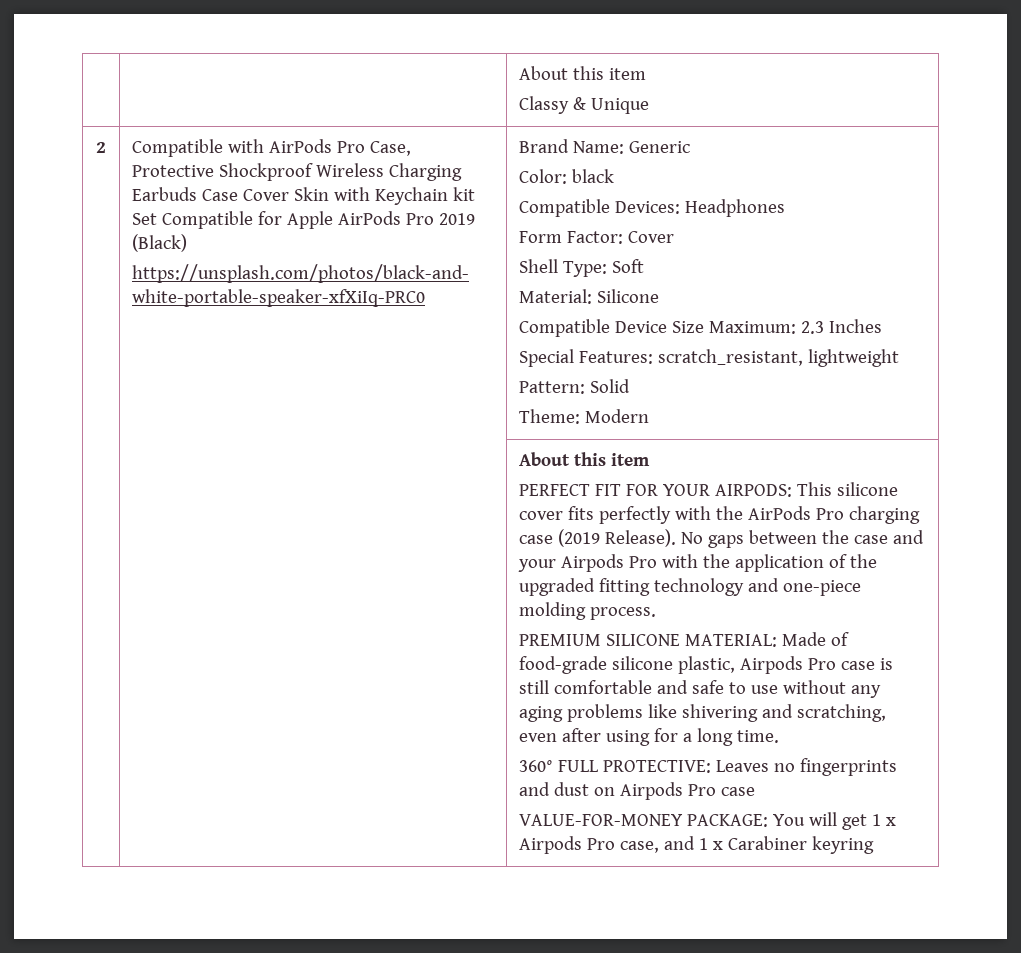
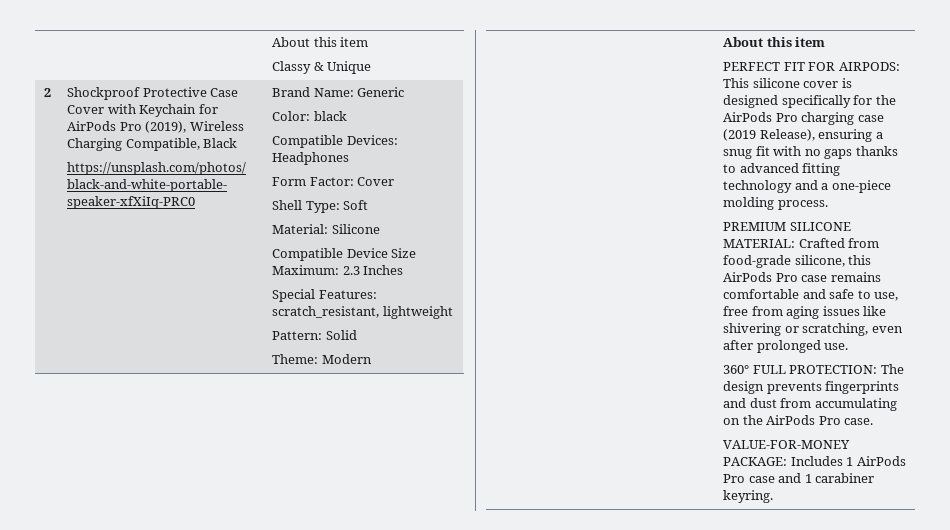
[132,139,412,157] [132,163,463,181] [132,187,476,205] [132,211,476,229] [132,234,188,252] Compatible with AirPods Pro Case, Protective Shockproof Wireless Charging Earbuds Case Cover Skin with Keychain kit Set Compatible for Apple AirPods Pro 2019 (Black) -> [67,87,239,100] [67,104,218,117] [67,121,244,133] [67,138,238,151] Shockproof Protective Case Cover with Keychain for AirPods Pro (2019), Wireless Charging Compatible, Black
[663,484,711,496] YOUR -> (836, 66) none
[568,506,712,524] fits perfectly with -> [841,78,852,88] [723,95,873,108] is designed specifically for
[605,529,925,548] [518,554,878,572] [519,578,596,596] Release). No gaps between the case and your Airpods Pro with the application of the upgraded -> [759,129,883,142] [723,146,898,159] [723,163,799,173] Release), ensuring a snug fit with no gaps thanks to advanced
(780, 585) none -> [821,183,829,190] a
[782,632,850,646] [519,656,894,674] [519,680,882,698] [519,704,644,722] Made of food-grade silicone plastic, Airpods Pro case is still comfortable and safe to use without any aging problems -> [798,238,880,248] [723,255,872,268] [723,272,881,282] [723,289,899,301] [723,306,860,319] Crafted from food-grade silicone, this AirPods Pro case remains comfortable and safe to use, free from aging issues
[762,704,794,718] and -> [784,326,799,333] or
[606,728,780,746] [519,758,898,776] [519,782,756,800] [519,812,897,830] [519,836,875,854] using for a long time. // 360° FULL PROTECTIVE: Leaves no fingerprints and dust on Airpods Pro case // VALUE-FOR-MONEY PACKAGE: You will get 1 x Airpods Pro case, and 1 x Carabiner keyring -> [756,340,849,353] [723,364,904,374] [723,381,900,394] [723,398,897,411] [723,415,874,425] [723,440,851,449] [723,456,906,466] [723,473,875,483] [723,490,774,503] prolonged use. // 360° FULL PROTECTION: The design prevents fingerprints and dust from accumulating on the AirPods Pro case. // VALUE-FOR-MONEY PACKAGE: Includes 1 AirPods Pro case and 1 carabiner keyring.

